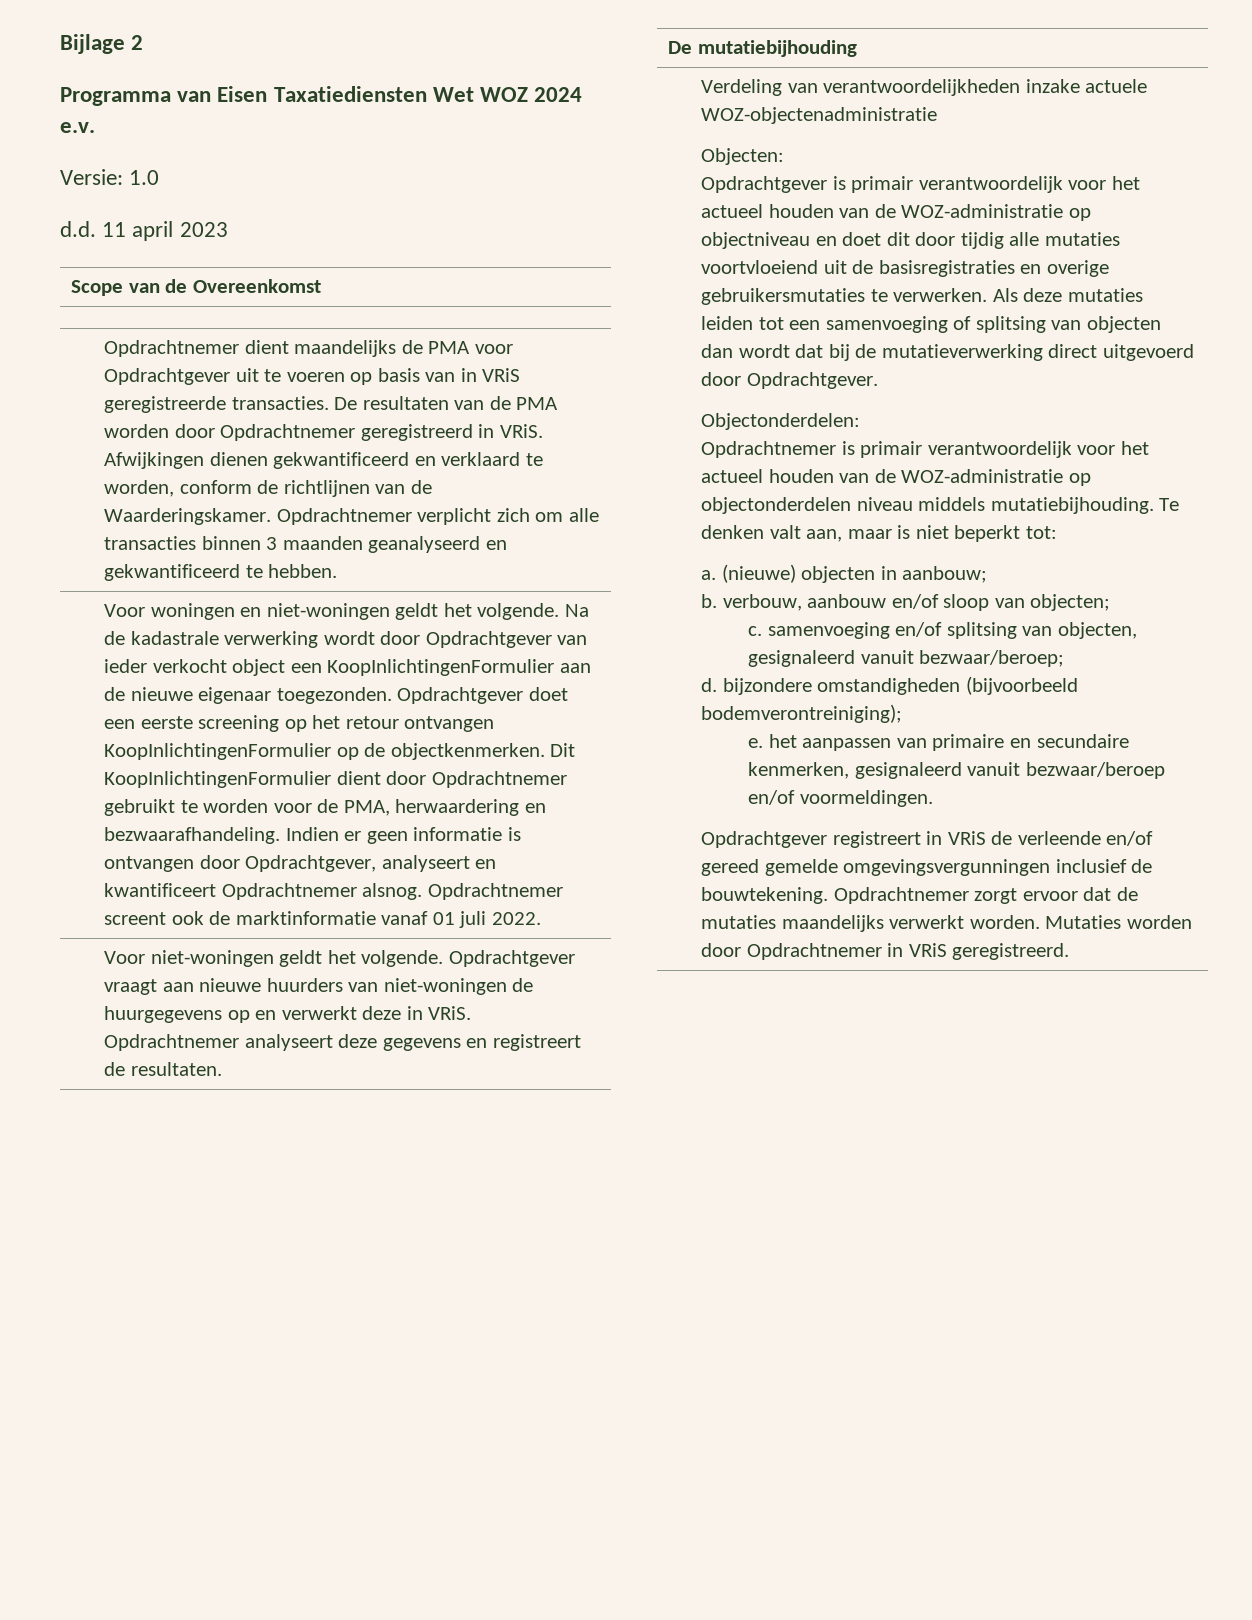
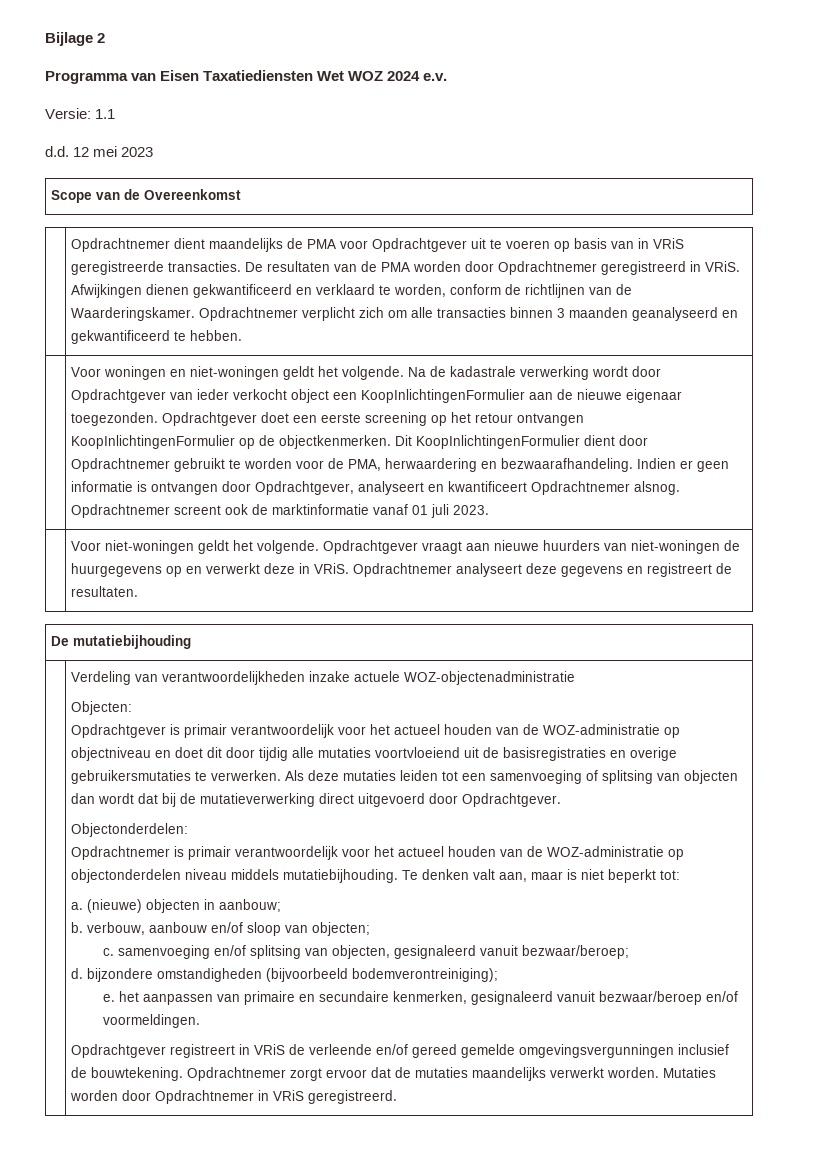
[129,170,160,185] 1.0 -> [95,109,116,119] 1.1
[102,221,174,241] 11 april -> [73,146,118,157] 12 mei
[491,912,541,925] 2022. -> [453,505,490,515] 2023.

